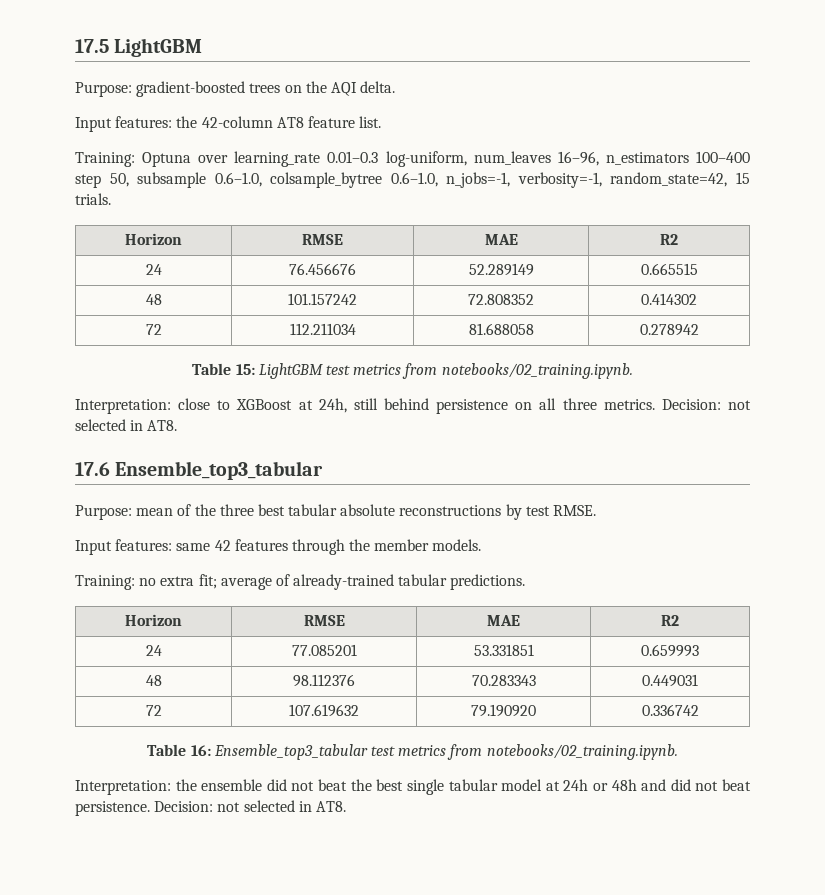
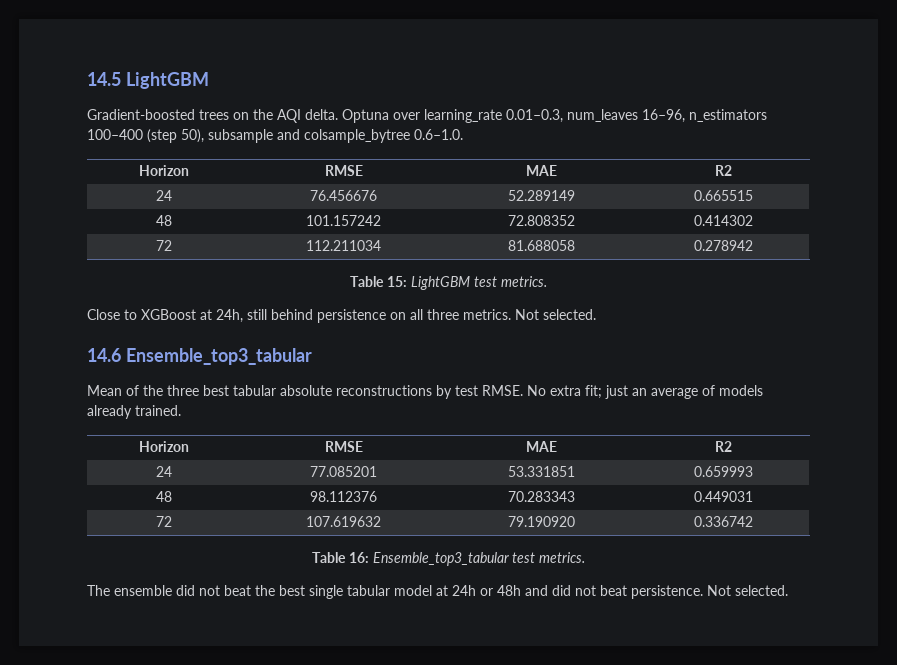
[75,39,109,53] 17.5 -> [87,72,121,86] 14.5
[75,81,246,97] Purpose: gradient-boosted -> [87,109,195,120] Gradient-boosted
[75,116,382,132] [75,152,135,167] // Input features: the 42-column AT8 feature list. // Training: -> (338, 114) none
[327,151,467,167] 0.01–0.3 log-uniform, -> [506,109,563,123] 0.01–0.3,
[75,172,750,188] [75,193,111,205] step 50, subsample 0.6–1.0, colsample_bytree 0.6–1.0, n_jobs=-1, verbosity=-1, random_state=42, 15 trials. -> [147,129,463,143] (step 50), subsample and colsample_bytree 0.6–1.0.
[353,363,633,379] [75,398,211,414] metrics from notebooks/02_training.ipynb. // Interpretation: close -> [500,276,547,287] [87,309,120,320] metrics. // Close
[661,399,751,410] [75,419,178,431] [75,462,110,476] Decision: not selected in AT8. // 17.6 -> [515,309,596,320] [87,348,121,362] Not selected. // 14.6
[75,505,174,520] Purpose: mean -> [87,385,122,396] Mean
[75,539,482,555] [75,574,526,590] // Input features: same 42 features through the member models. // Training: no extra fit; average of already-trained tabular predictions. -> [527,385,763,399] [87,405,181,419] No extra fit; just an average of models already trained.
[398,744,678,760] [75,779,197,795] metrics from notebooks/02_training.ipynb. // Interpretation: the -> [539,552,586,563] [87,585,110,596] metrics. // The
[154,800,346,812] Decision: not selected in AT8. -> [707,585,788,596] Not selected.

